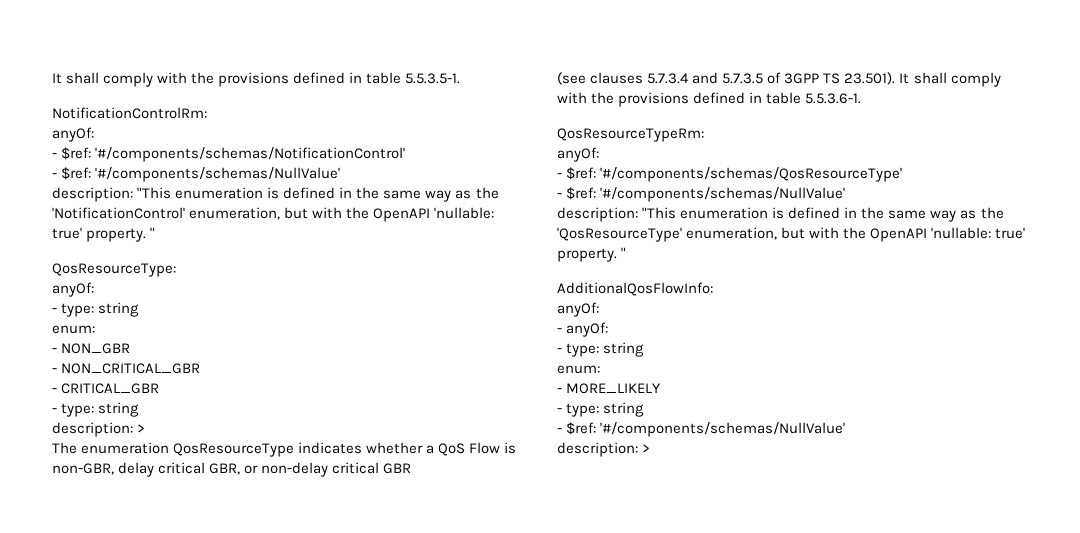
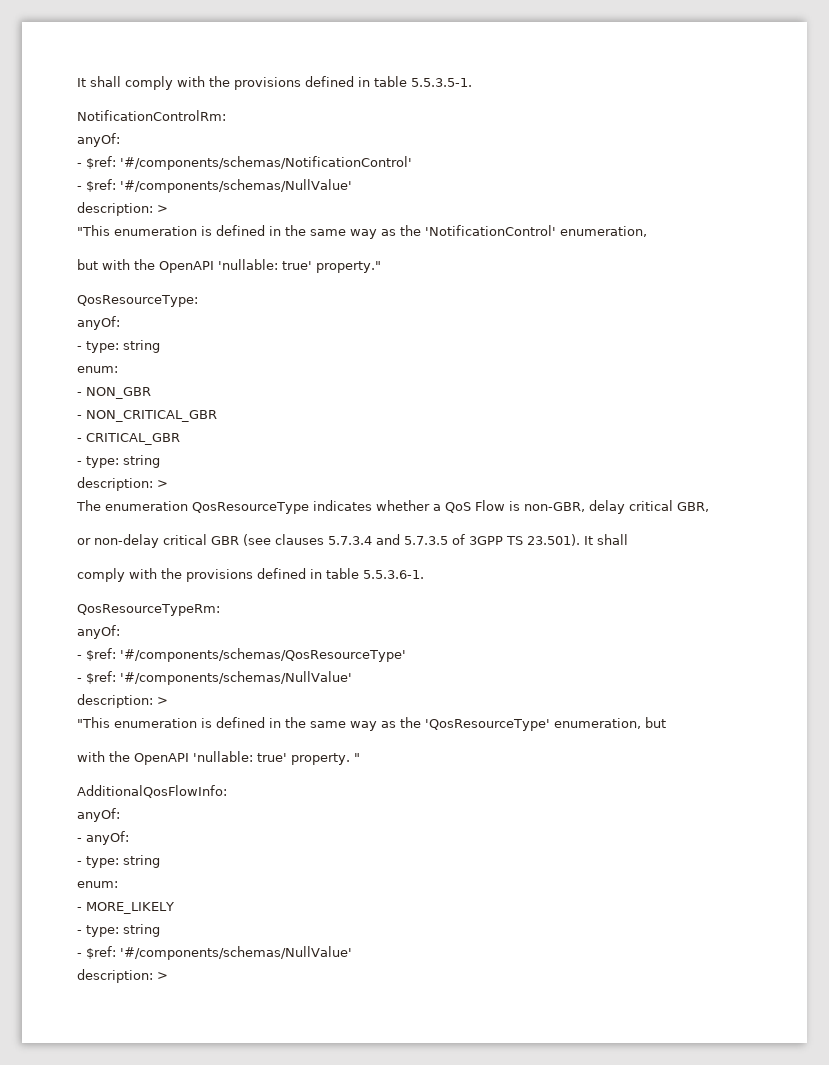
(133, 194) none -> [157,205,168,213] > //
[284,207,495,222] [52,227,156,242] but with the OpenAPI 'nullable: true' property. " -> [77,259,381,273] // but with the OpenAPI 'nullable: true' property."
(241, 469) none -> (709, 507) //
(412, 468) // -> (239, 540) none
(947, 78) none -> (628, 539) //
(638, 214) none -> [157,697,168,705] > //
(806, 233) none -> (666, 722) //

